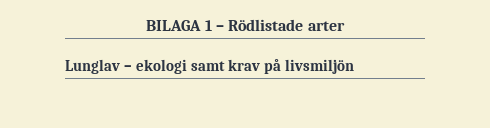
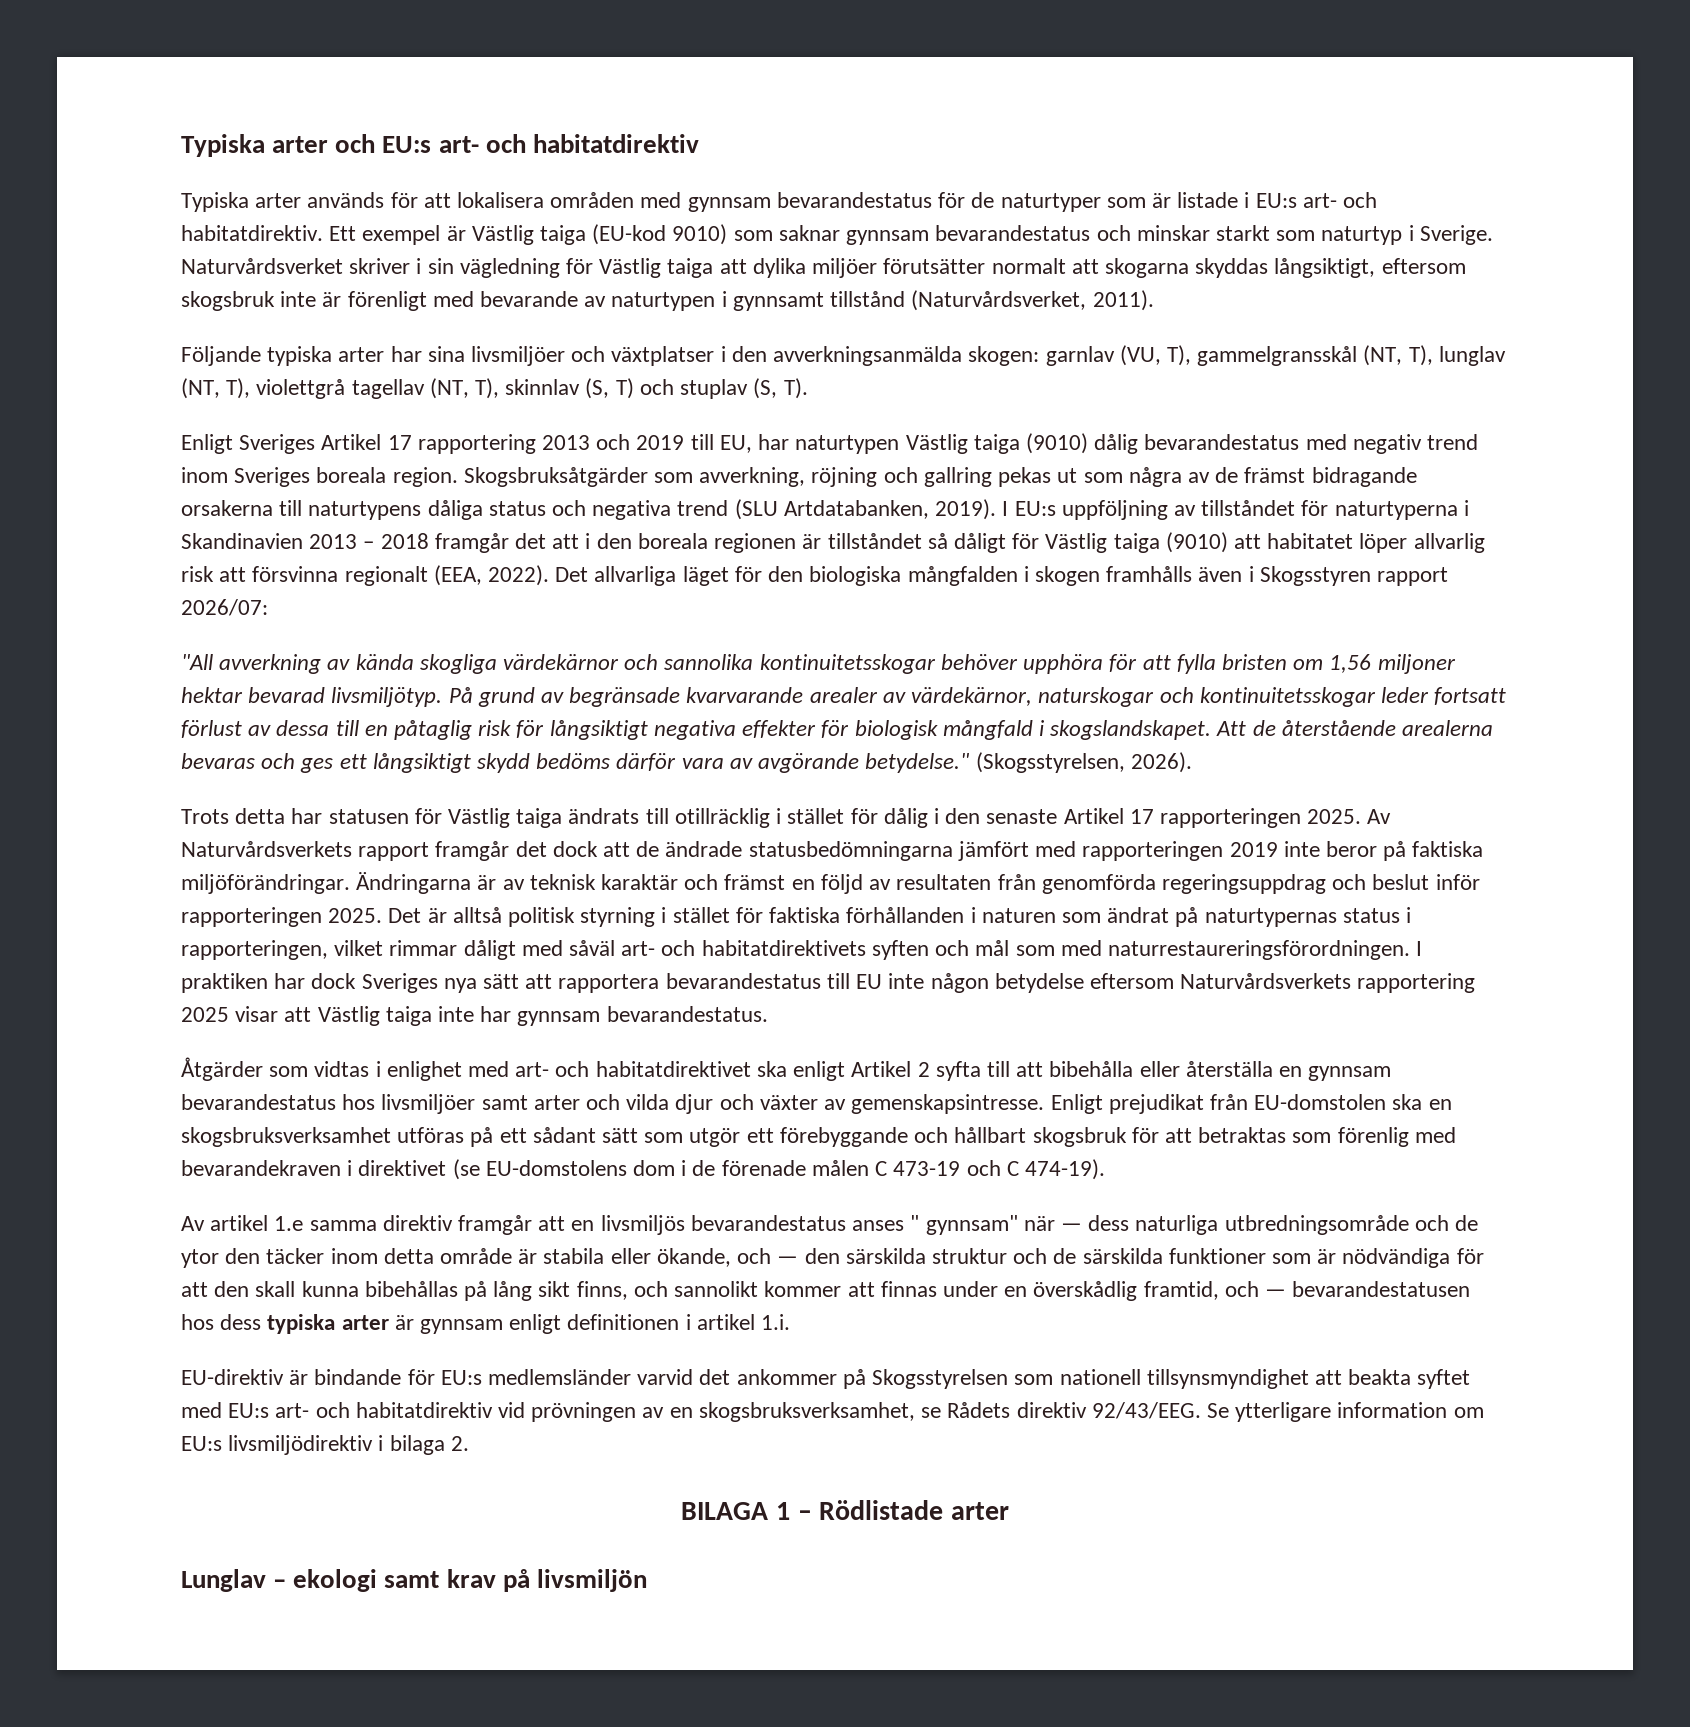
(146, 25) none -> [181,134,699,157] [181,192,1377,212] [181,224,1493,245] [181,258,1466,278] [181,290,1154,311] [181,345,1506,366] [181,378,808,399] [181,433,1478,454] [181,467,1417,487] [181,499,1469,520] [181,532,1485,553] [181,565,1448,586] [181,599,268,616] [181,654,1456,674] [181,687,1507,707] [181,720,1493,740] [181,752,1192,773] [181,808,1392,828] [181,841,1484,861] [181,872,1480,894] [181,907,1411,927] [181,940,1423,960] [181,973,1476,993] [181,1006,768,1026] [181,1057,1392,1081] [181,1094,1452,1114] [181,1127,1456,1147] [181,1159,1105,1180] [181,1215,1478,1235] [181,1248,1484,1268] [181,1281,1471,1301] [181,1314,791,1334] [181,1369,1471,1389] [181,1402,1484,1422] [181,1435,469,1455] Typiska arter och EU:s art- och habitatdirektiv // Typiska arter används för att lokalisera områden med gynnsam bevarandestatus för de naturtyper som är listade i EU:s art- och habitatdirektiv. Ett exempel är Västlig taiga (EU-kod 9010) som saknar gynnsam bevarandestatus och minskar starkt som naturtyp i Sverige. Naturvårdsverket skriver i sin vägledning för Västlig taiga att dylika miljöer förutsätter normalt att skogarna skyddas långsiktigt, eftersom skogsbruk inte är förenligt med bevarande av naturtypen i gynnsamt tillstånd (Naturvårdsverket, 2011). // Följande typiska arter har sina livsmiljöer och växtplatser i den avverkningsanmälda skogen: garnlav (VU, T), gammelgransskål (NT, T), lunglav (NT, T), violettgrå tagellav (NT, T), skinnlav (S, T) och stuplav (S, T). // Enligt Sveriges Artikel 17 rapportering 2013 och 2019 till EU, har naturtypen Västlig taiga (9010) dålig bevarandestatus med negativ trend inom Sveriges boreala region. Skogsbruksåtgärder som avverkning, röjning och gallring pekas ut som några av de främst bidragande orsakerna till naturtypens dåliga status och negativa trend (SLU Artdatabanken, 2019). I EU:s uppföljning av tillståndet för naturtyperna i Skandinavien 2013 – 2018 framgår det att i den boreala regionen är tillståndet så dåligt för Västlig taiga (9010) att habitatet löper allvarlig risk att försvinna regionalt (EEA, 2022). Det allvarliga läget för den biologiska mångfalden i skogen framhålls även i Skogsstyren rapport 2026/07: // "All avverkning av kända skogliga värdekärnor och sannolika kontinuitetsskogar behöver upphöra för att fylla bristen om 1,56 miljoner hektar bevarad livsmiljötyp. På grund av begränsade kvarvarande arealer av värdekärnor, naturskogar och kontinuitetsskogar leder fortsatt förlust av dessa till en påtaglig risk för långsiktigt negativa effekter för biologisk mångfald i skogslandskapet. Att de återstående arealerna bevaras och ges ett långsiktigt skydd bedöms därför vara av avgörande betydelse." (Skogsstyrelsen, 2026). // Trots detta har statusen för Västlig taiga ändrats till otillräcklig i stället för dålig i den senaste Artikel 17 rapporteringen 2025. Av Naturvårdsverkets rapport framgår det dock att de ändrade statusbedömningarna jämfört med rapporteringen 2019 inte beror på faktiska miljöförändringar. Ändringarna är av teknisk karaktär och främst en följd av resultaten från genomförda regeringsuppdrag och beslut inför rapporteringen 2025. Det är alltså politisk styrning i stället för faktiska förhållanden i naturen som ändrat på naturtypernas status i rapporteringen, vilket rimmar dåligt med såväl art- och habitatdirektivets syften och mål som med naturrestaureringsförordningen. I praktiken har dock Sveriges nya sätt att rapportera bevarandestatus till EU inte någon betydelse eftersom Naturvårdsverkets rapportering 2025 visar att Västlig taiga inte har gynnsam bevarandestatus. // Åtgärder som vidtas i enlighet med art- och habitatdirektivet ska enligt Artikel 2 syfta till att bibehålla eller återställa en gynnsam bevarandestatus hos livsmiljöer samt arter och vilda djur och växter av gemenskapsintresse. Enligt prejudikat från EU-domstolen ska en skogsbruksverksamhet utföras på ett sådant sätt som utgör ett förebyggande och hållbart skogsbruk för att betraktas som förenlig med bevarandekraven i direktivet (se EU-domstolens dom i de förenade målen C 473-19 och C 474-19). // Av artikel 1.e samma direktiv framgår att en livsmiljös bevarandestatus anses " gynnsam" när — dess naturliga utbredningsområde och de ytor den täcker inom detta område är stabila eller ökande, och — den särskilda struktur och de särskilda funktioner som är nödvändiga för att den skall kunna bibehållas på lång sikt finns, och sannolikt kommer att finnas under en överskådlig framtid, och — bevarandestatusen hos dess typiska arter är gynnsam enligt definitionen i artikel 1.i. // EU-direktiv är bindande för EU:s medlemsländer varvid det ankommer på Skogsstyrelsen som nationell tillsynsmyndighet att beakta syftet med EU:s art- och habitatdirektiv vid prövningen av en skogsbruksverksamhet, se Rådets direktiv 92/43/EEG. Se ytterligare information om EU:s livsmiljödirektiv i bilaga 2. //

